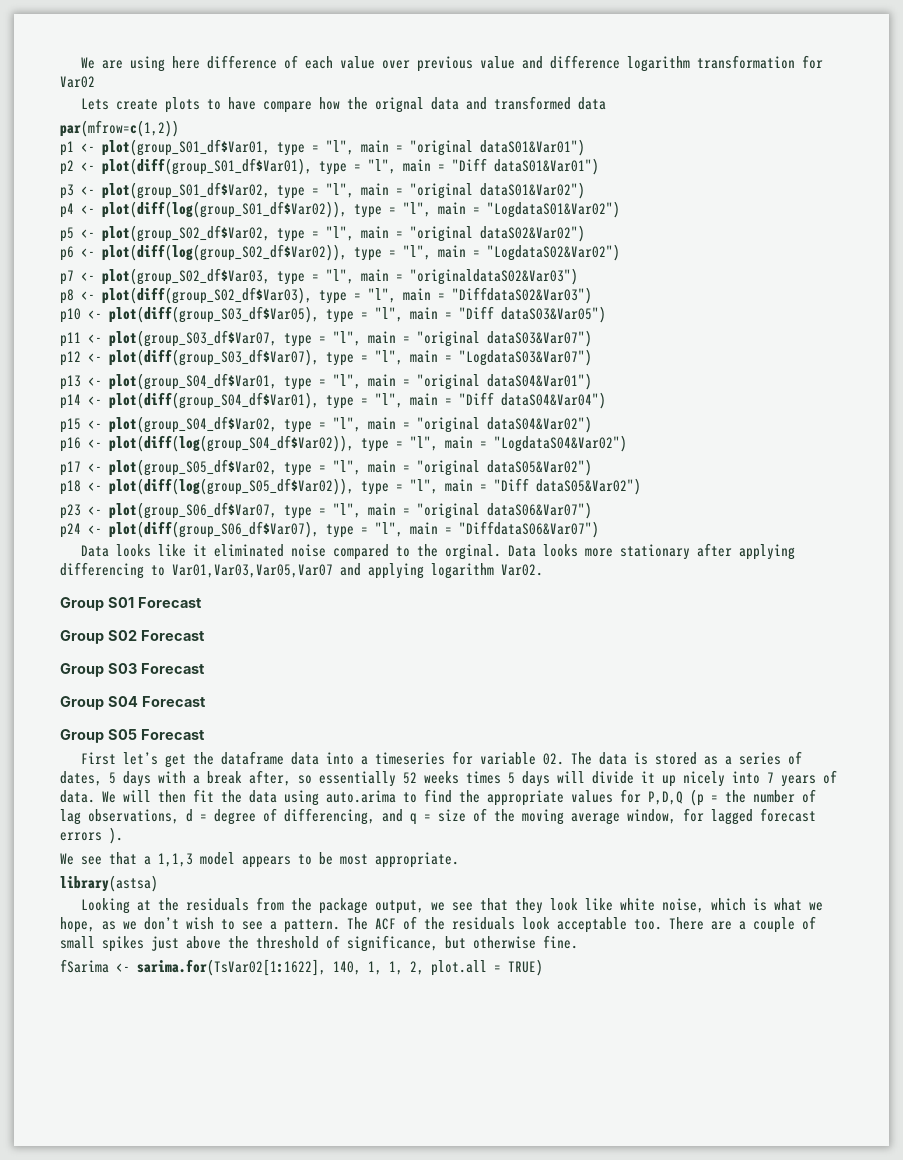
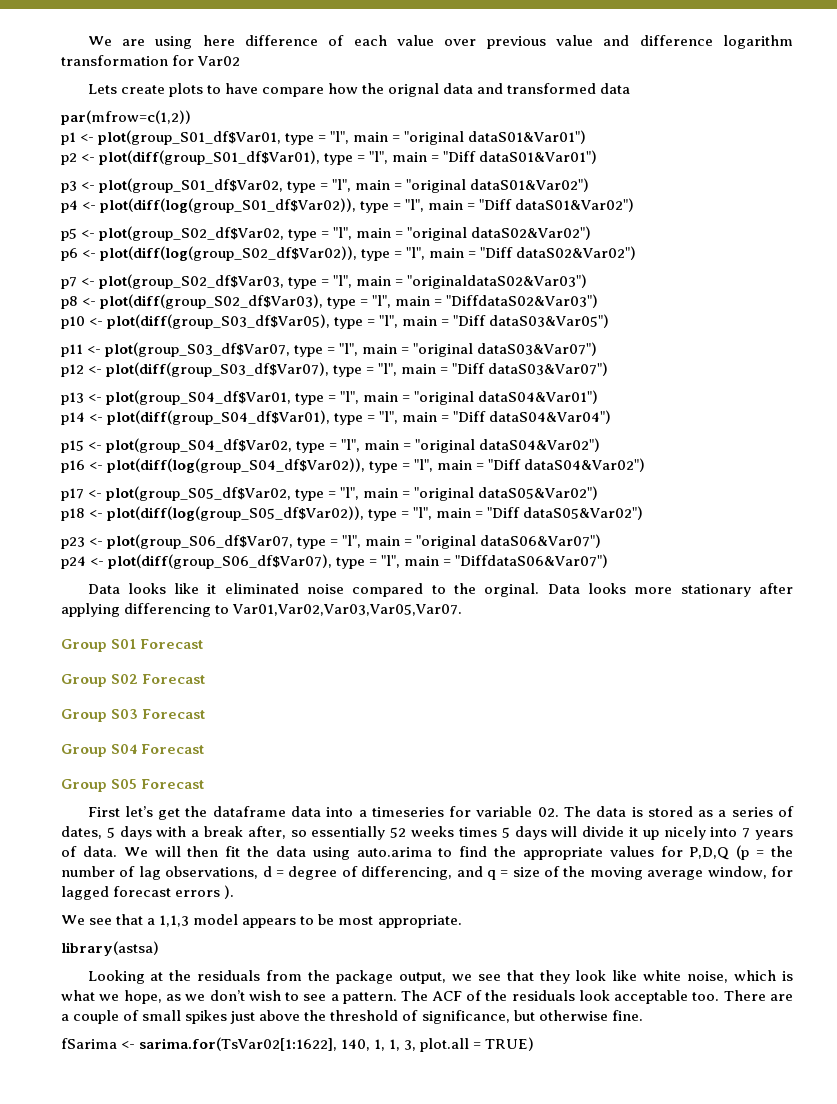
[487,201,620,218] "LogdataS01&Var02") -> [479,198,635,212] "Diff dataS01&Var02")
[487,244,620,261] "LogdataS02&Var02") -> [480,246,637,260] "Diff dataS02&Var02")
[459,349,592,366] "LogdataS03&Var07") -> [452,362,609,376] "Diff dataS03&Var07")
[494,435,627,452] "LogdataS04&Var02") -> [488,458,646,472] "Diff dataS04&Var02")
[172,563,543,579] Var01,Var03,Var05,Var07 and applying logarithm Var02. -> [232,604,463,616] Var01,Var02,Var03,Var05,Var07.
[410,961,424,975] 2, -> [404,1040,417,1051] 3,

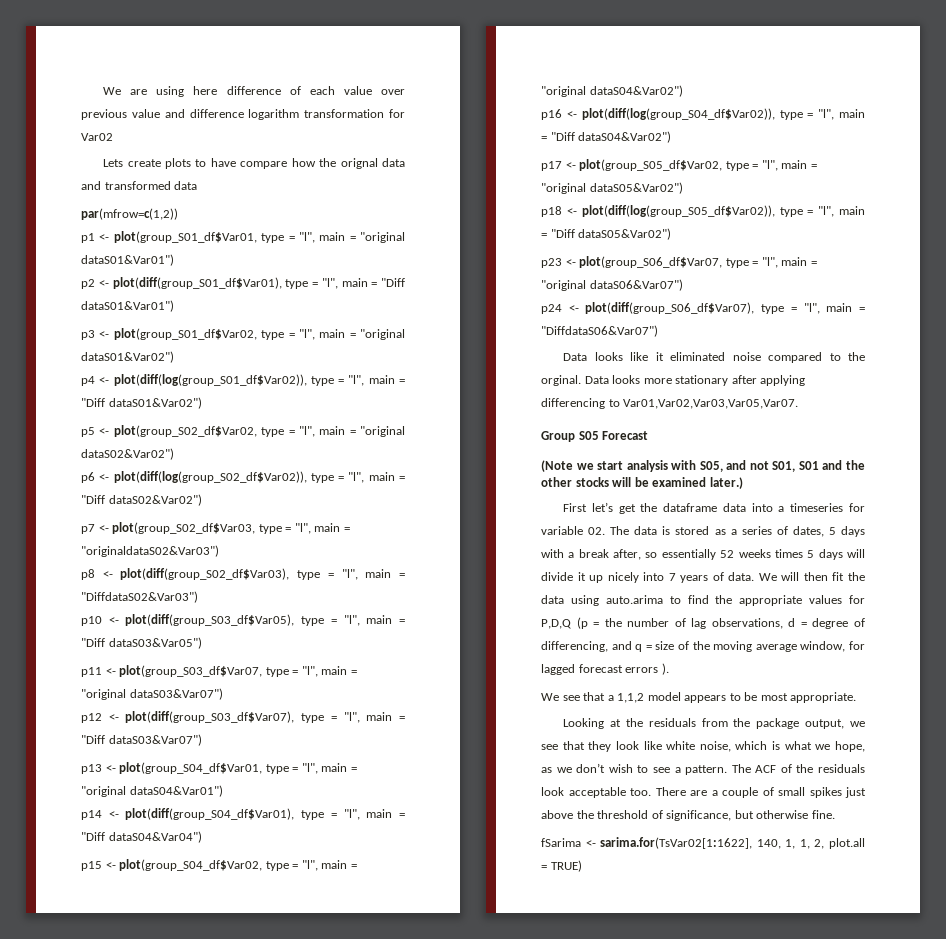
[111,639,204,649] [61,674,206,687] [61,709,206,722] [61,744,205,757] [61,779,205,792] S01 Forecast // Group S02 Forecast // Group S03 Forecast // Group S04 Forecast // Group S05 Forecast -> [578,431,649,440] [541,460,865,472] [541,477,743,489] S05 Forecast // (Note we start analysis with S05, and not S01, S01 and the other stocks will be examined later.)
[159,915,190,927] 1,1,3 -> [617,693,645,703] 1,1,2
[61,941,159,956] // library(astsa) -> (857, 697) none
[404,1040,417,1051] 3, -> [814,839,825,849] 2,

